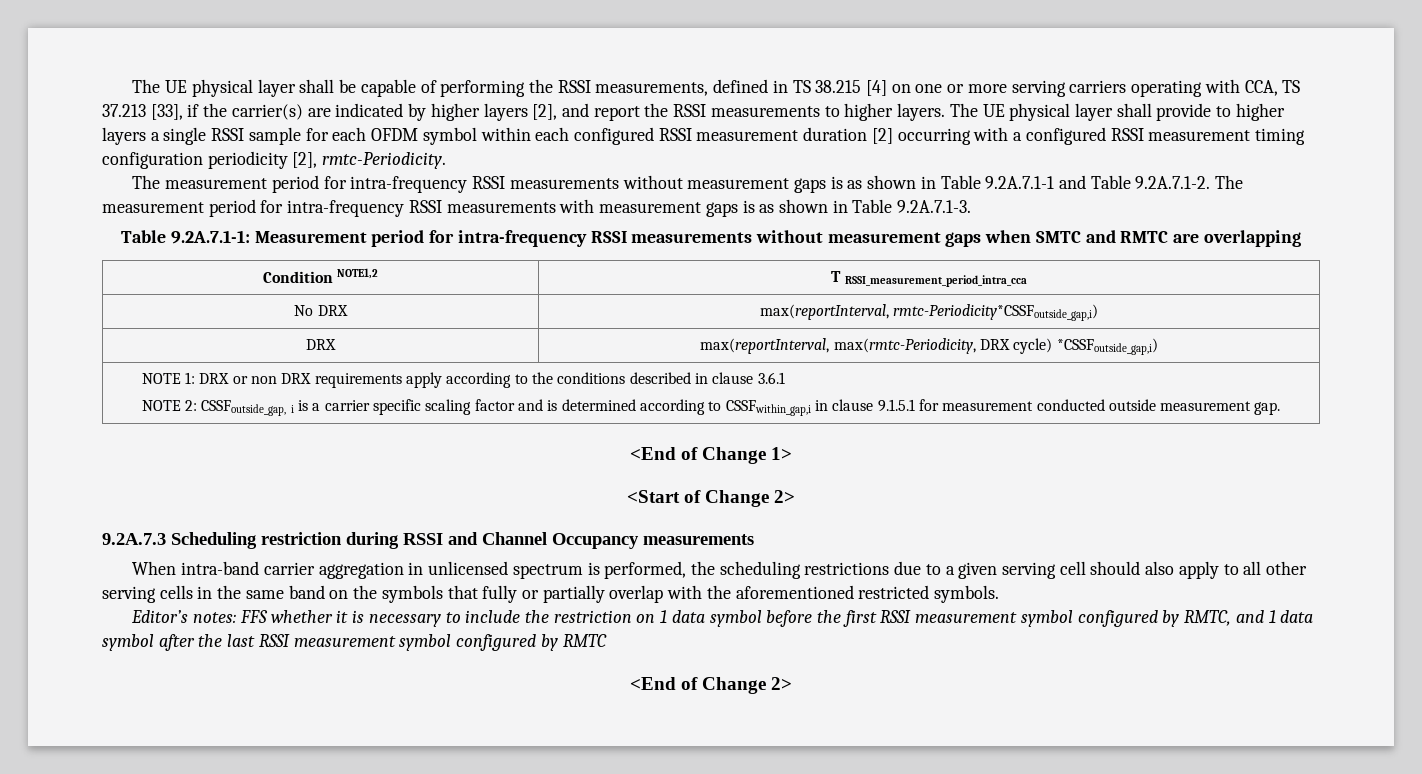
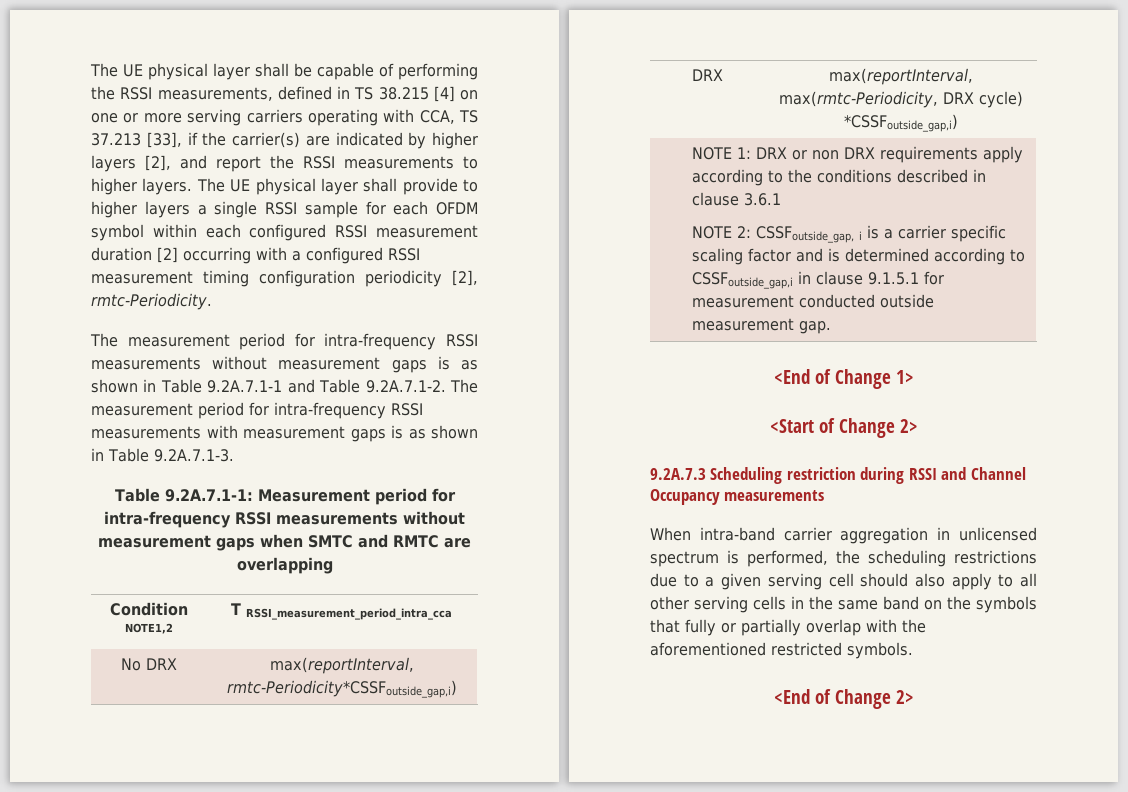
[725,400,811,416] CSSFwithin_gap,i -> [691,272,793,289] CSSFoutside_gap,i
[131,610,1314,627] [102,634,607,651] // Editor’s notes: FFS whether it is necessary to include the restriction on 1 data symbol before the first RSSI measurement symbol configured by RMTC, and 1 data symbol after the last RSSI measurement symbol configured by RMTC -> (913, 650) none

